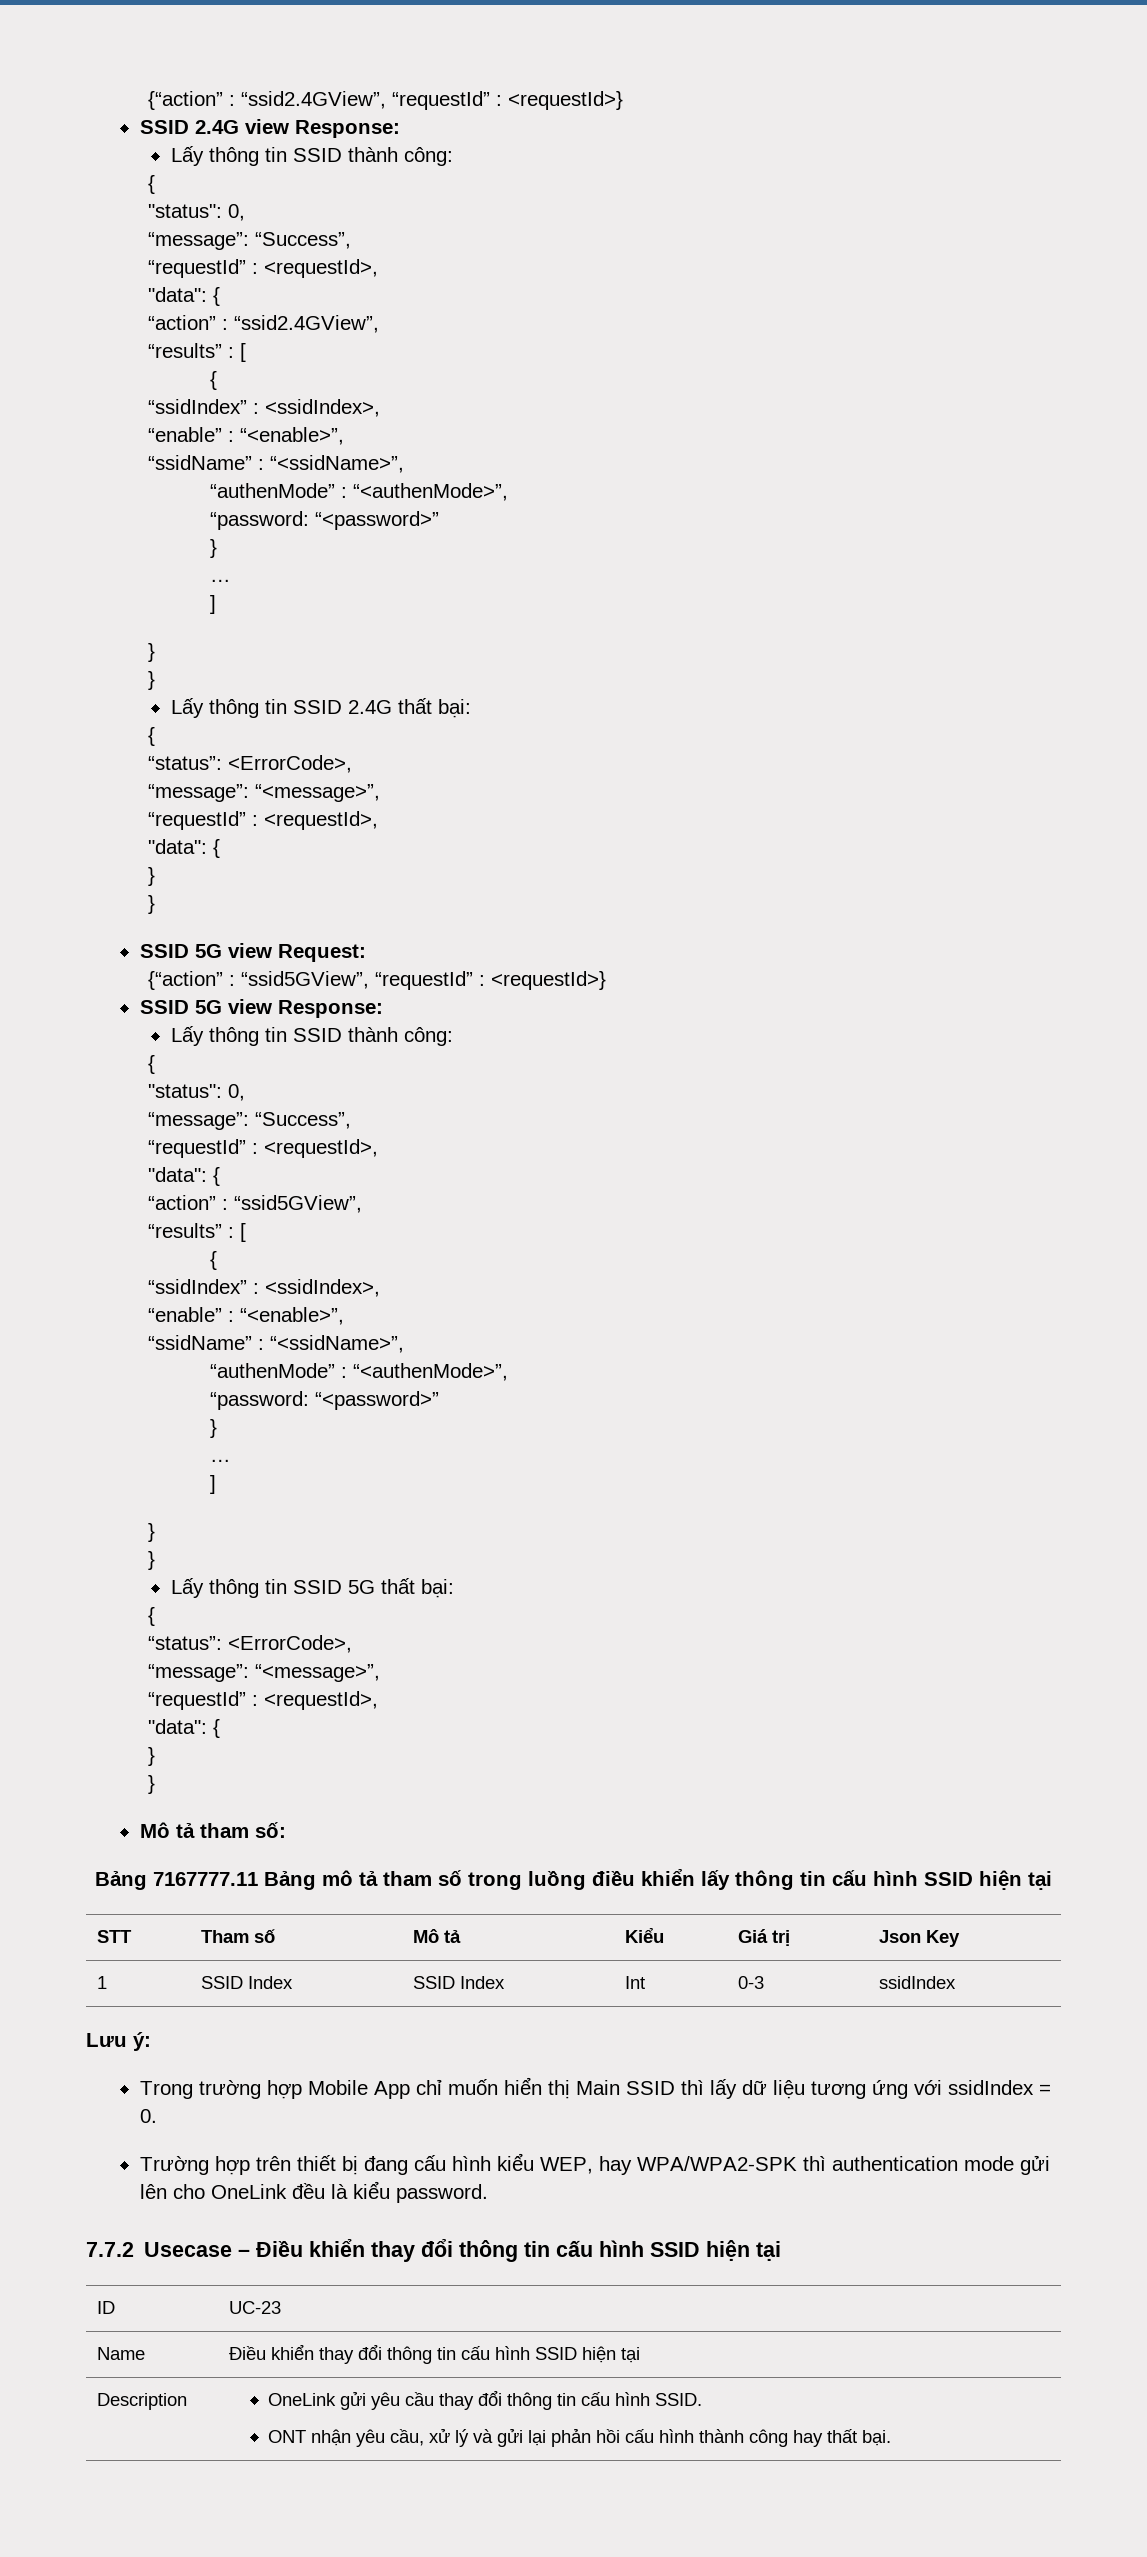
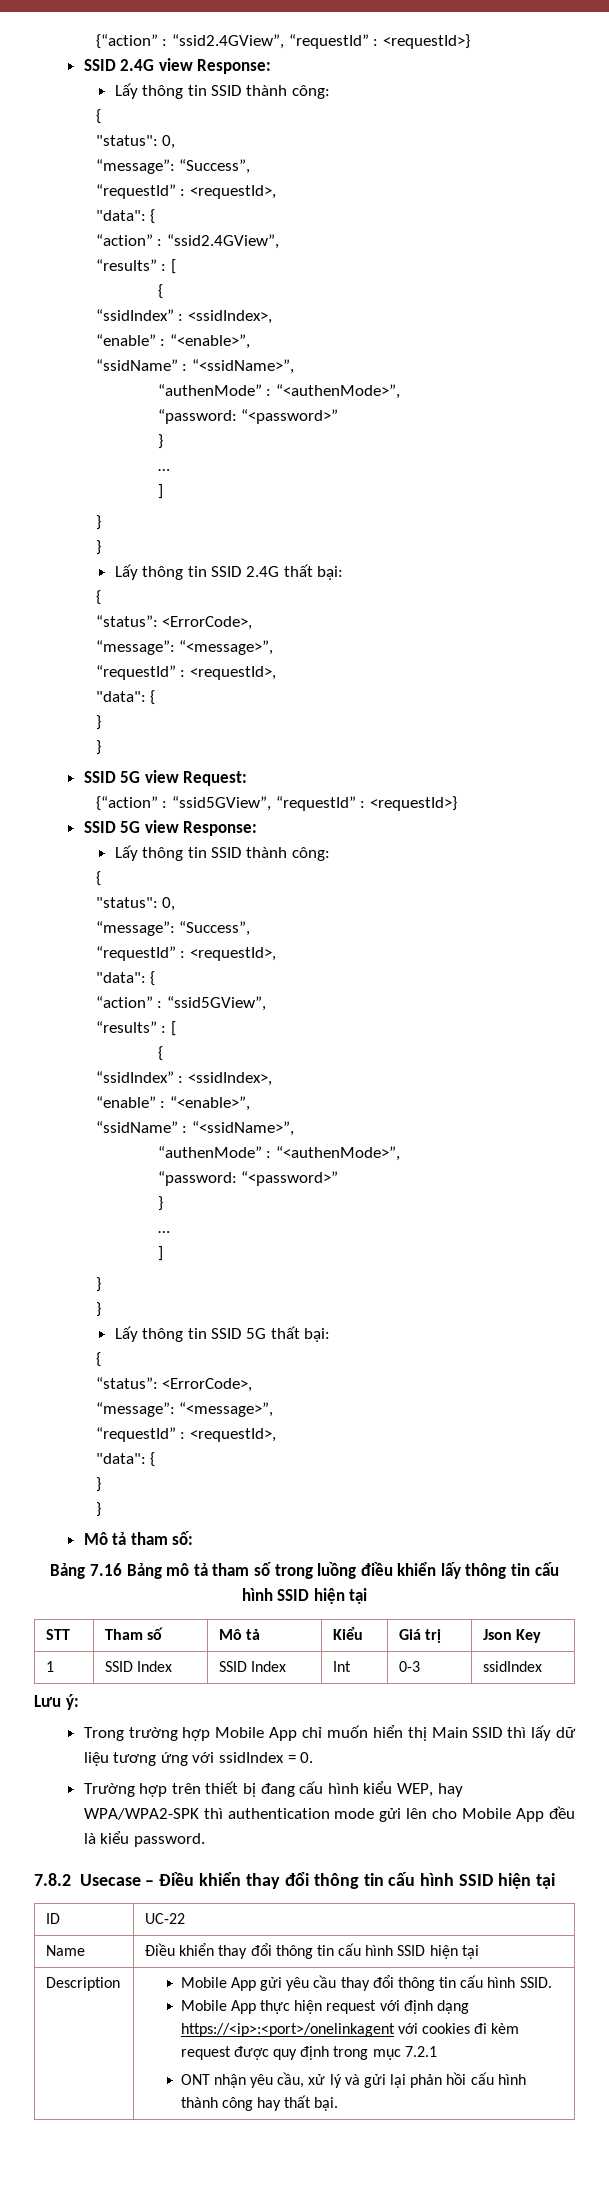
[153,1872,258,1886] 7167777.11 -> [89,1563,122,1576] 7.16
[210,2184,287,2199] OneLink -> [462,1808,545,1822] Mobile App
[86,2242,134,2257] 7.7.2 -> [34,1873,71,1886] 7.8.2
[228,2301,281,2314] UC-23 -> [145,1913,186,1924] UC-22
[267,2393,336,2406] OneLink -> [180,1977,256,1991] Mobile App
(702, 2399) none -> [180,2000,469,2014] [180,2023,520,2037] [180,2046,437,2060] // Mobile App thực hiện request với định dạng https://<ip>:<port>/onelinkagent với cookies đi kèm request được quy định trong mục 7.2.1

